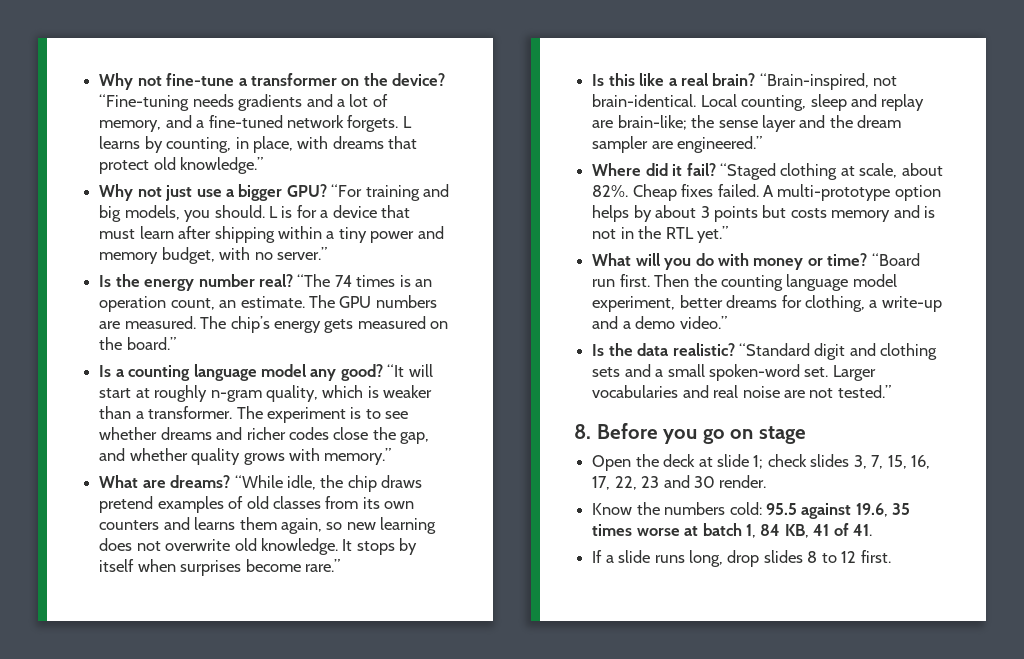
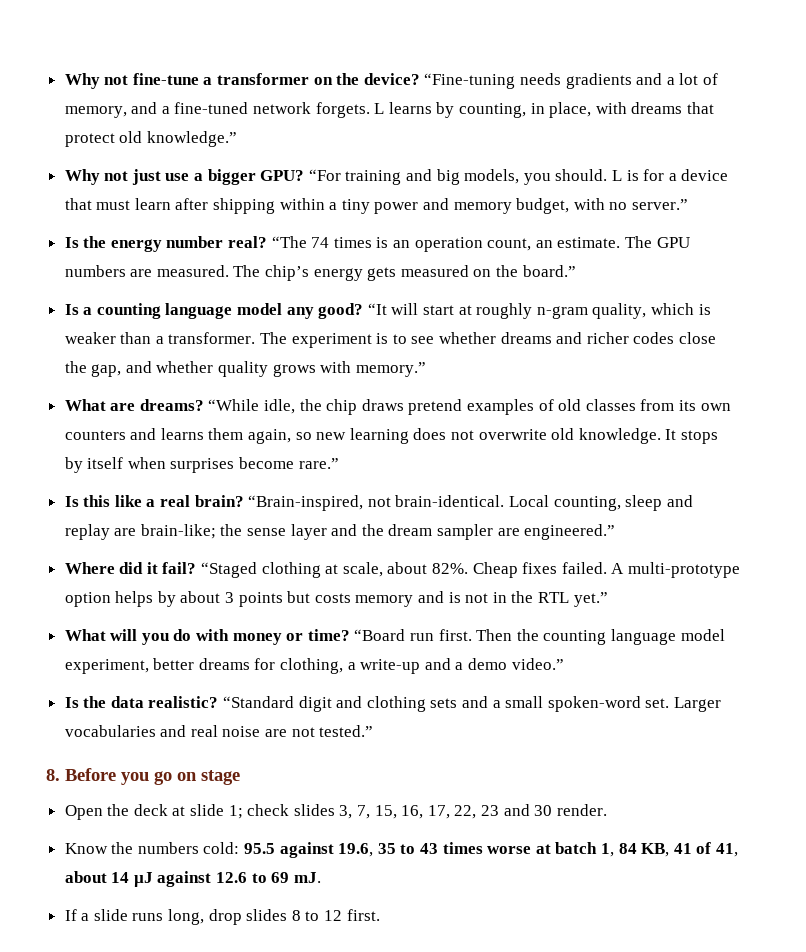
(911, 509) none -> [400,843,439,854] to 43
[853,524,873,536] 41. -> [715,843,738,857] [64,871,321,887] 41, about 14 µJ against 12.6 to 69 mJ.

